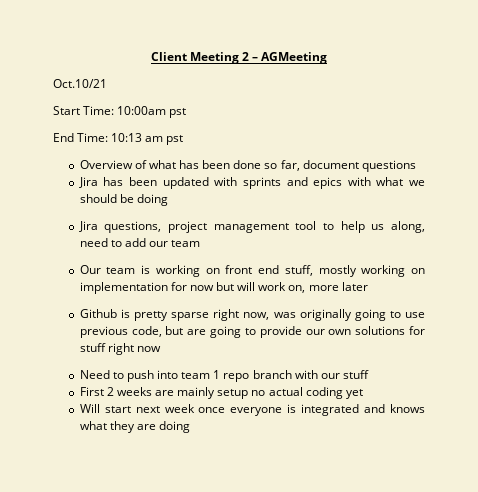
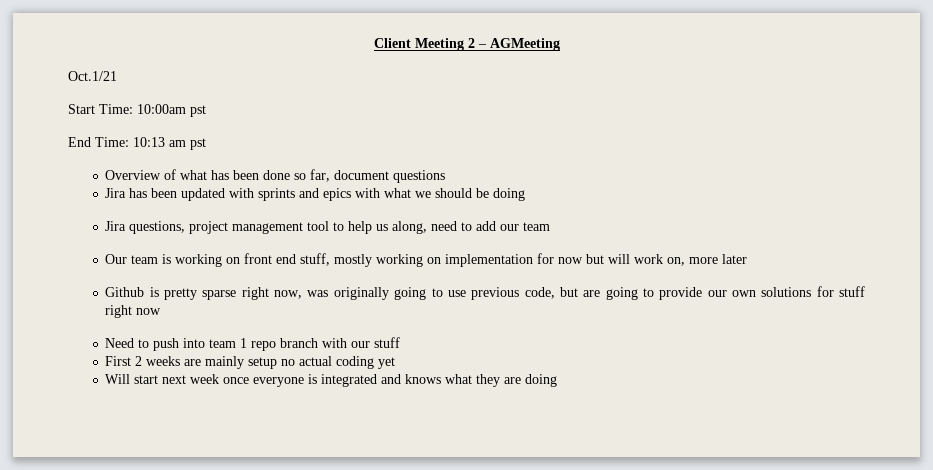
[53,79,107,88] Oct.10/21 -> [68,71,117,81] Oct.1/21

